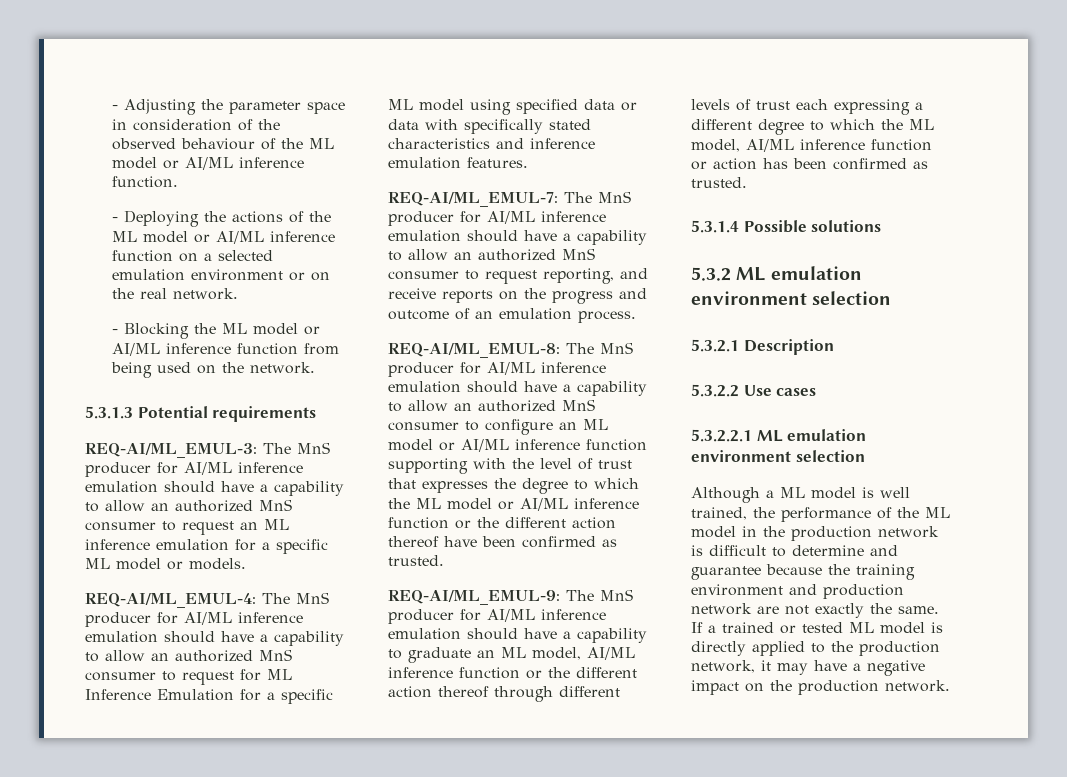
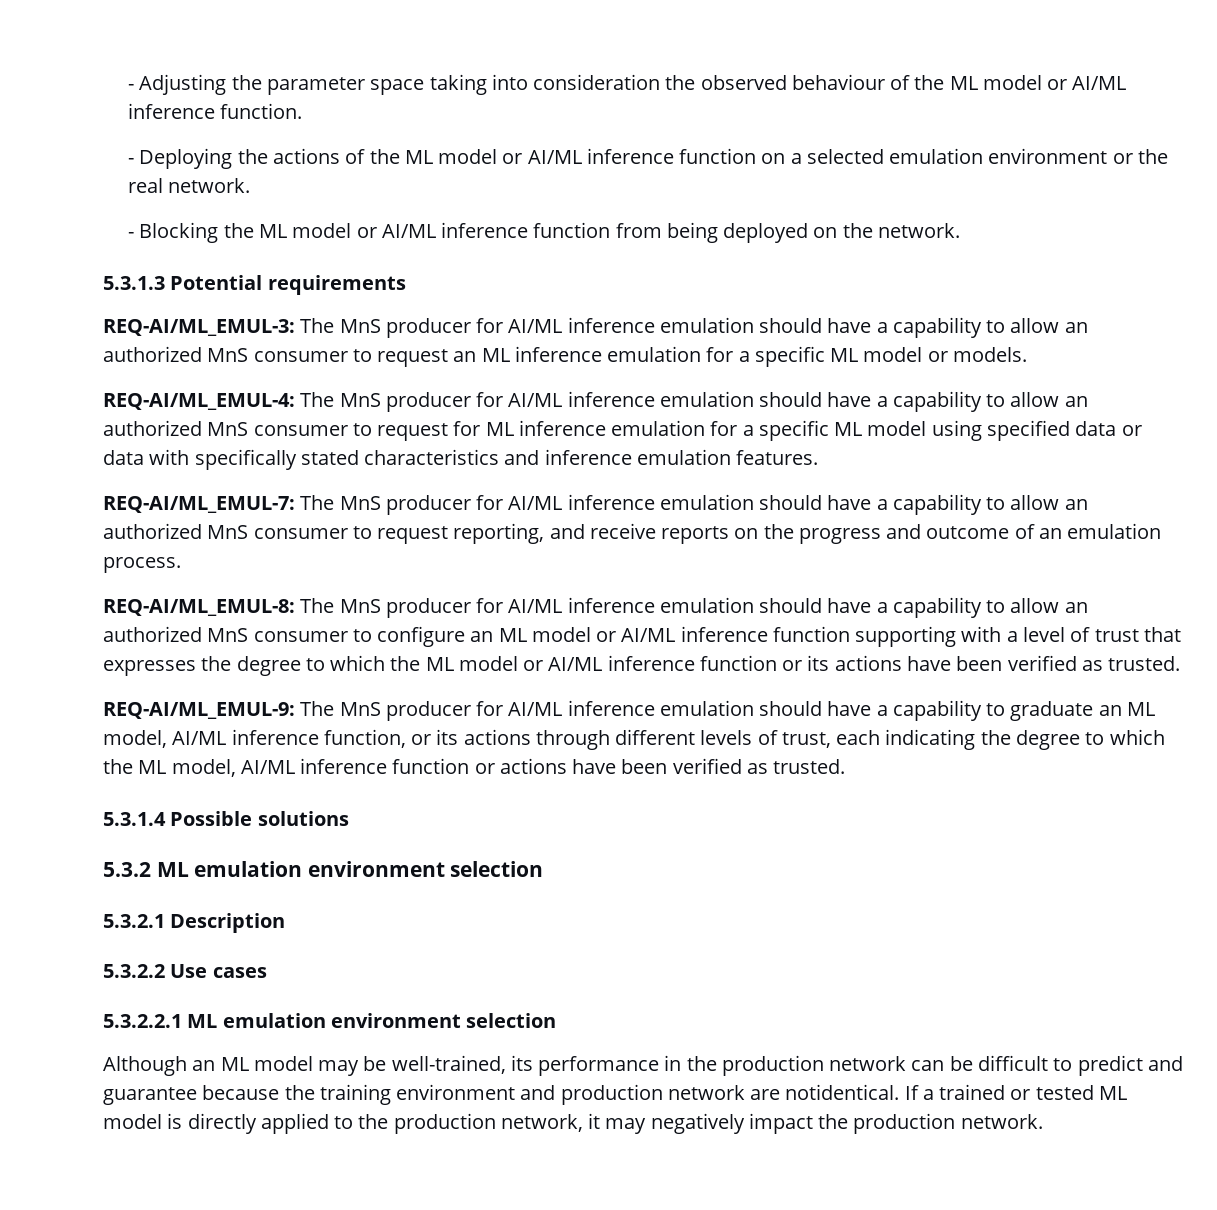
[112,119,254,131] in consideration of -> [429,74,661,95] taking into consideration
[311,272,331,281] on -> (1133, 158) none
[157,362,192,373] used -> [723,223,809,243] deployed
[85,689,234,701] Inference Emulation -> [518,420,706,436] inference emulation
[512,458,534,469] the -> [1006,631,1018,642] a
[477,517,616,529] [388,536,596,548] the different action thereof have been confirmed -> [807,655,1077,671] its actions have been verified
[459,667,637,679] [388,686,620,702] [691,99,923,115] [691,119,752,130] function or the different action thereof through different levels of trust each expressing a different -> [323,729,1011,750] function, or its actions through different levels of trust, each indicating the
[713,158,907,170] action has been confirmed -> [499,758,742,774] actions have been verified
[766,487,910,499] [691,507,950,522] [691,526,736,538] a ML model is well trained, the performance of the ML model -> [192,1055,660,1076] an ML model may be well-trained, its performance
[691,545,703,556] is -> [911,1056,973,1071] can be
[792,545,864,556] determine -> [1077,1055,1143,1076] predict
[785,603,939,618] not exactly the same. -> [785,1084,900,1100] notidentical.
[814,660,925,676] [691,680,764,695] have a negative impact on -> [650,1113,813,1134] negatively impact

